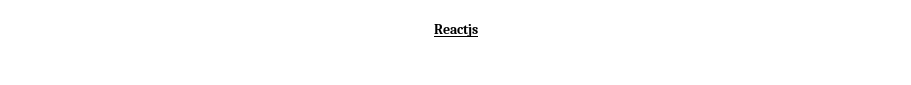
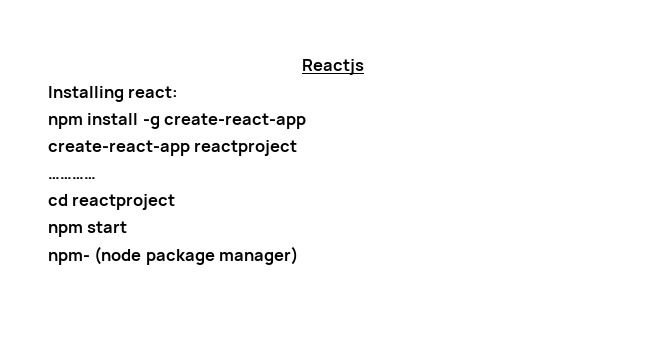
(478, 30) none -> [48,86,179,102] [48,113,307,129] [48,140,298,156] [48,177,96,179] [48,194,176,210] [48,221,128,237] [48,246,299,265] // Installing react: // npm install -g create-react-app // create-react-app reactproject // ………… // cd reactproject // npm start // npm- (node package manager)

